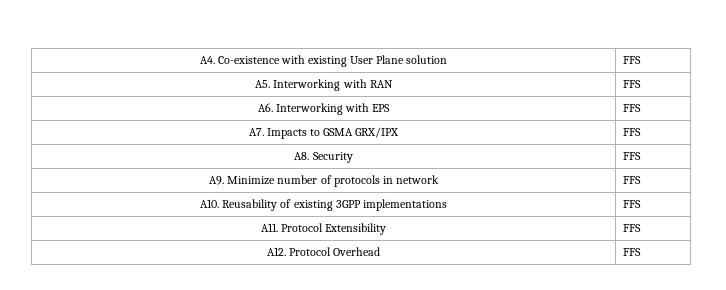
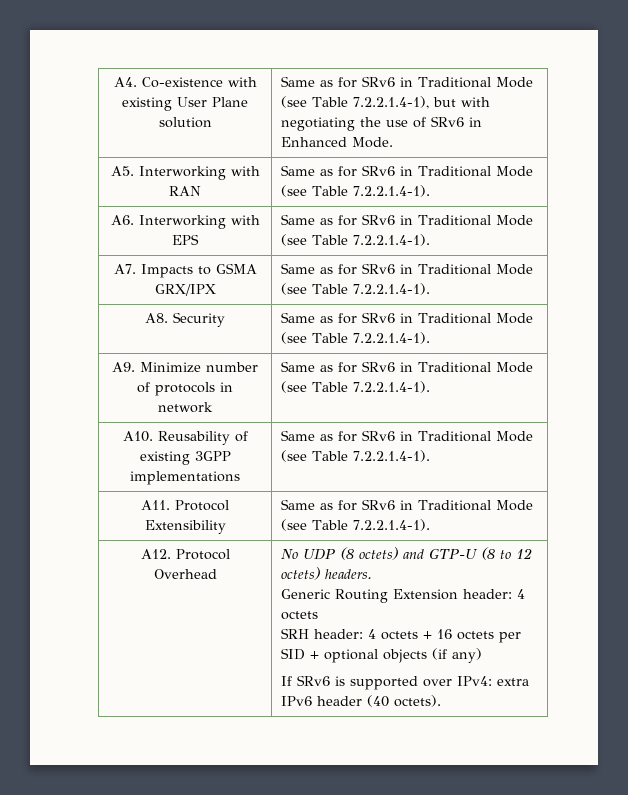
[623,56,642,64] [255,79,393,91] [623,80,642,88] [257,103,391,115] [623,104,642,112] FFS // A5. Interworking with RAN | FFS // A6. Interworking with EPS | FFS -> [280,76,533,88] [280,96,490,109] [280,116,482,131] [280,137,393,148] [110,166,260,180] [169,186,201,196] [280,165,533,177] [280,185,430,197] [110,215,260,229] [172,234,199,245] [280,214,533,226] [280,234,430,246] Same as for SRv6 in Traditional Mode (see Table 7.2.2.1.4-1), but with negotiating the use of SRv6 in Enhanced Mode. // A5. Interworking with RAN | Same as for SRv6 in Traditional Mode (see Table 7.2.2.1.4-1). // A6. Interworking with EPS | Same as for SRv6 in Traditional Mode (see Table 7.2.2.1.4-1).
[623,128,642,136] [294,152,353,163] [623,152,642,160] FFS // A8. Security | FFS -> [280,263,533,275] [280,283,430,295] [145,312,225,327] [280,312,533,324] [280,332,430,344] Same as for SRv6 in Traditional Mode (see Table 7.2.2.1.4-1). // A8. Security | Same as for SRv6 in Traditional Mode (see Table 7.2.2.1.4-1).
[623,176,642,184] FFS -> [280,361,533,373] [280,381,430,393] Same as for SRv6 in Traditional Mode (see Table 7.2.2.1.4-1).
[623,200,642,208] [260,223,387,235] [623,224,642,232] [266,247,381,256] [623,248,642,256] FFS // A11. Protocol Extensibility | FFS // A12. Protocol Overhead | FFS -> [280,430,533,442] [280,450,430,462] [141,500,229,511] [144,520,226,534] [280,499,533,511] [280,519,430,531] [140,549,230,560] [153,569,217,579] [280,547,532,560] [280,567,372,580] [280,589,525,603] [280,611,318,620] [280,628,521,643] [280,648,482,663] [280,675,529,690] [280,695,441,707] Same as for SRv6 in Traditional Mode (see Table 7.2.2.1.4-1). // A11. Protocol Extensibility | Same as for SRv6 in Traditional Mode (see Table 7.2.2.1.4-1). // A12. Protocol Overhead | No UDP (8 octets) and GTP-U (8 to 12 octets) headers. // Generic Routing Extension header: 4 octets // SRH header: 4 octets + 16 octets per SID + optional objects (if any) // If SRv6 is supported over IPv4: extra IPv6 header (40 octets).

